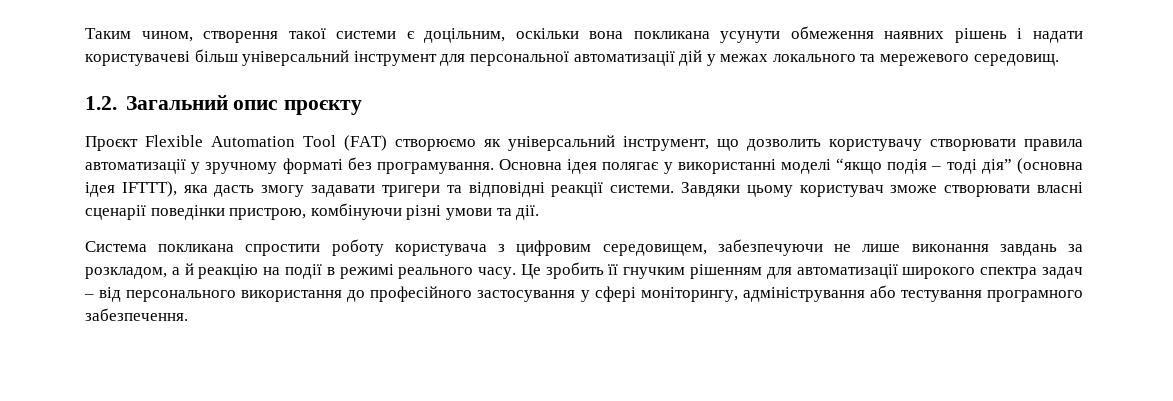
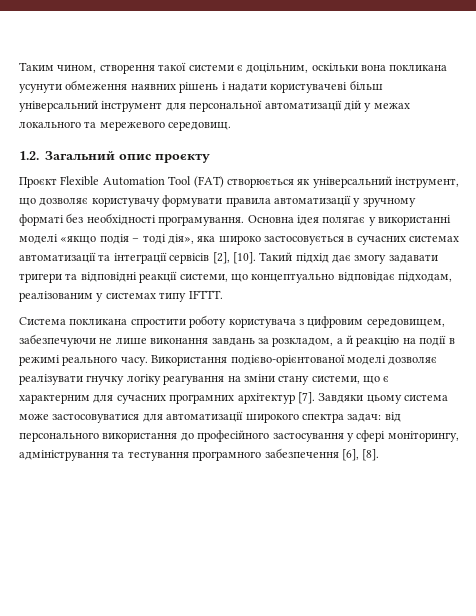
[395,139,476,151] створюємо -> [226,178,294,188] створюється
[747,139,1016,151] дозволить користувачу створювати -> [39,195,223,207] дозволяє користувачу формувати
(372, 163) none -> [86,213,156,225] необхідності
[836,158,883,174] “якщо -> [60,236,97,244] «якщо
[981,158,1083,174] [85,181,255,197] дія” (основна ідея IFTTT), яка дасть -> [167,234,460,245] [19,252,351,264] дія», яка широко застосовується в сучасних системах автоматизації та інтеграції сервісів [2], [10]. Такий підхід дає
[610,182,1083,197] [85,203,540,220] системи. Завдяки цьому користувач зможе створювати власні сценарії поведінки пристрою, комбінуючи різні умови та дії. -> [179,272,452,283] [19,290,223,302] системи, що концептуально відповідає підходам, реалізованим у системах типу IFTTT.
[520,262,763,279] Це зробить її гнучким рішенням -> [151,354,438,366] [19,374,390,385] [19,392,448,404] [19,413,140,423] Використання подієво-орієнтованої моделі дозволяє реалізувати гнучку логіку реагування на зміни стану системи, що є характерним для сучасних програмних архітектур [7]. Завдяки цьому система може застосовуватися
[1042,267,1083,279] [84,294,94,298] задач – -> [347,414,382,422] задач:
[869,285,896,298] або -> [112,451,125,458] та
[85,308,188,321] забезпечення. -> [264,448,380,461] забезпечення [6], [8].

